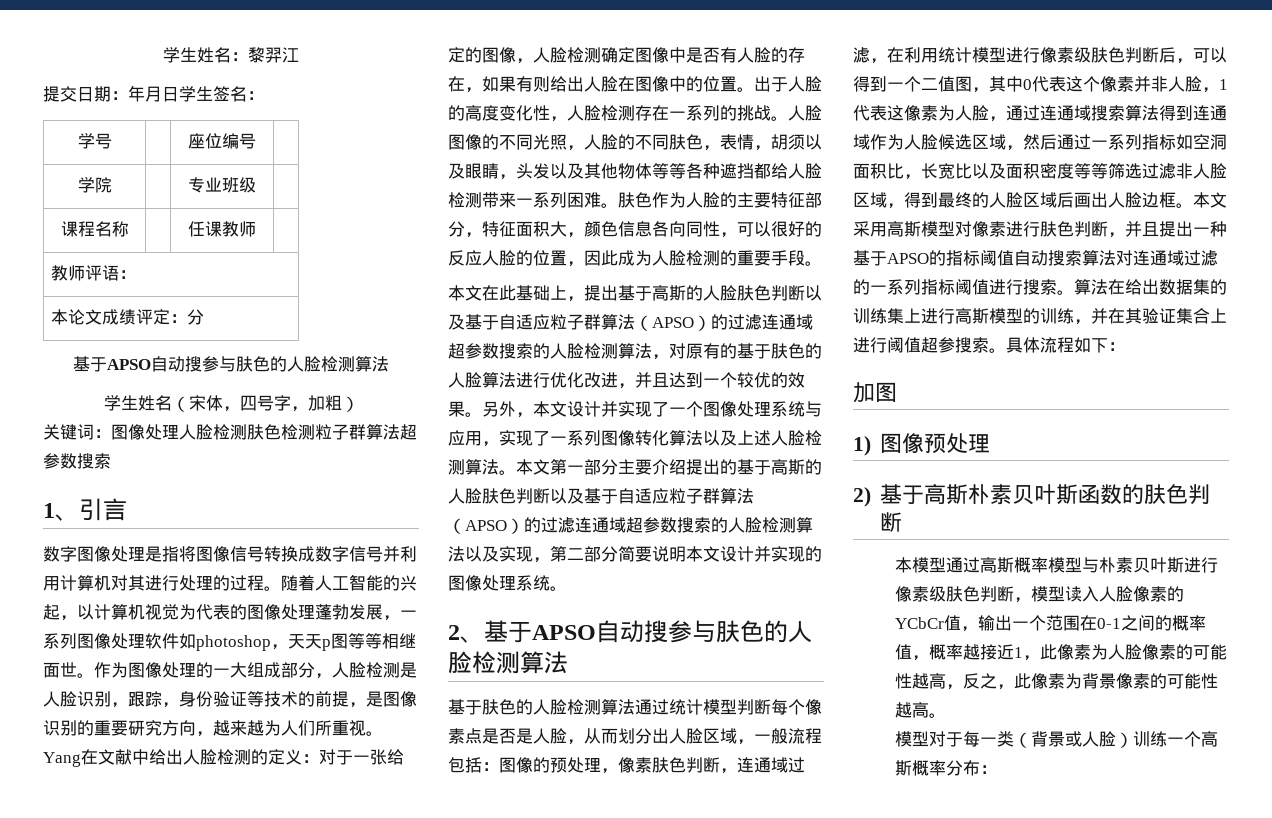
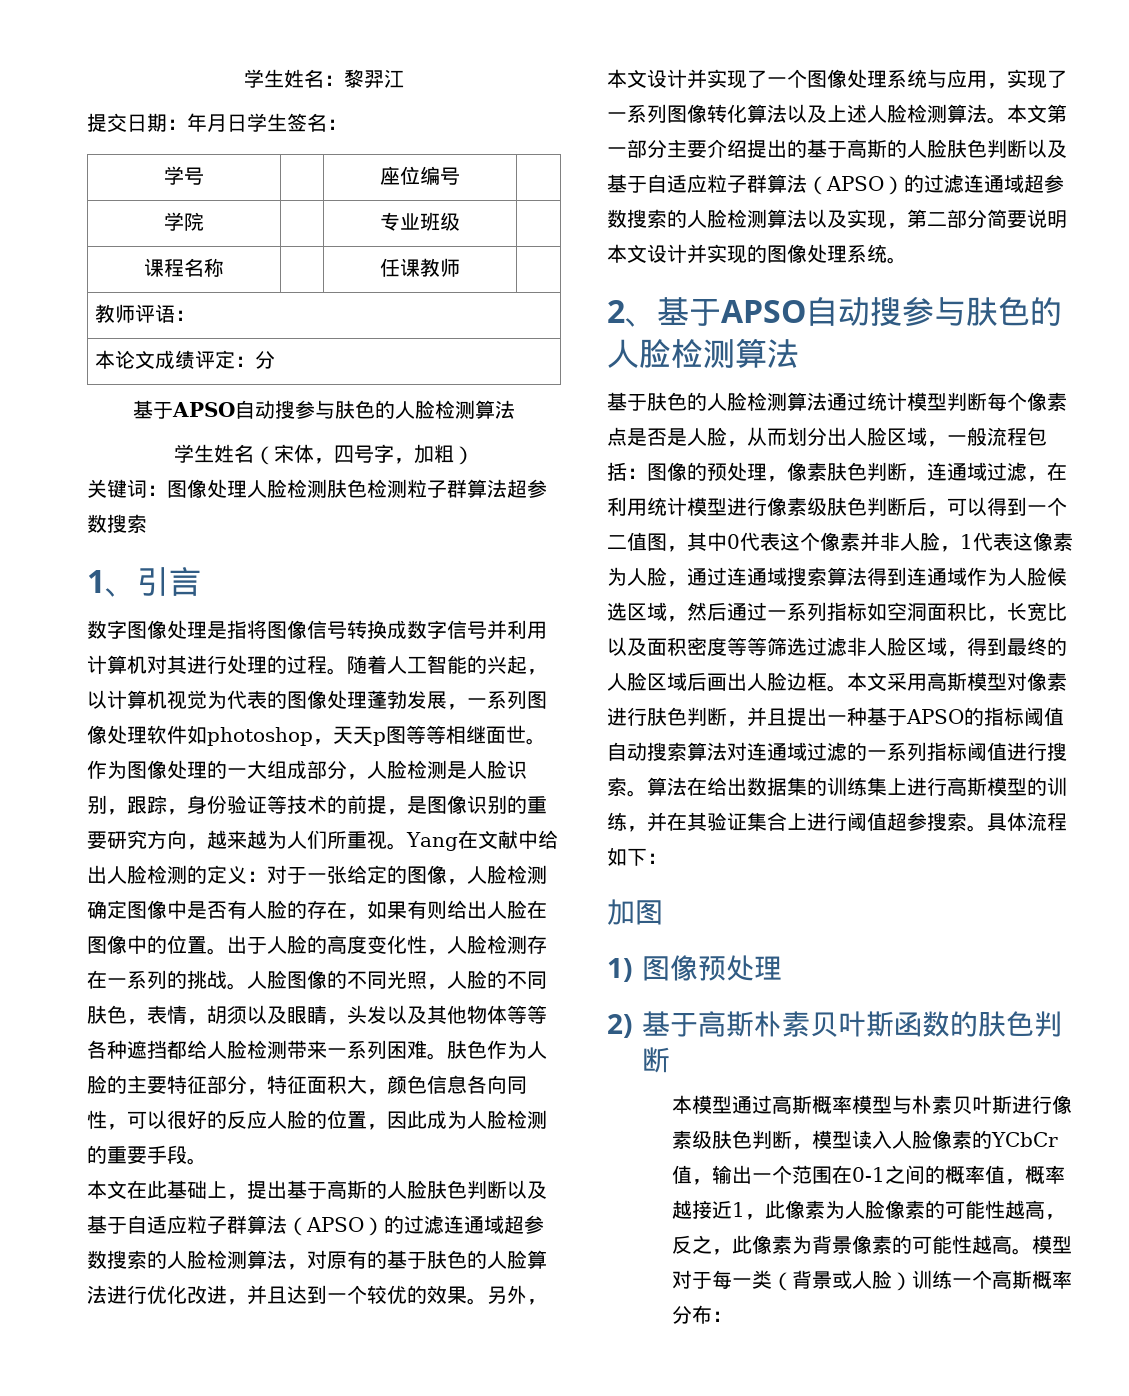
(947, 715) // -> (1033, 1251) none

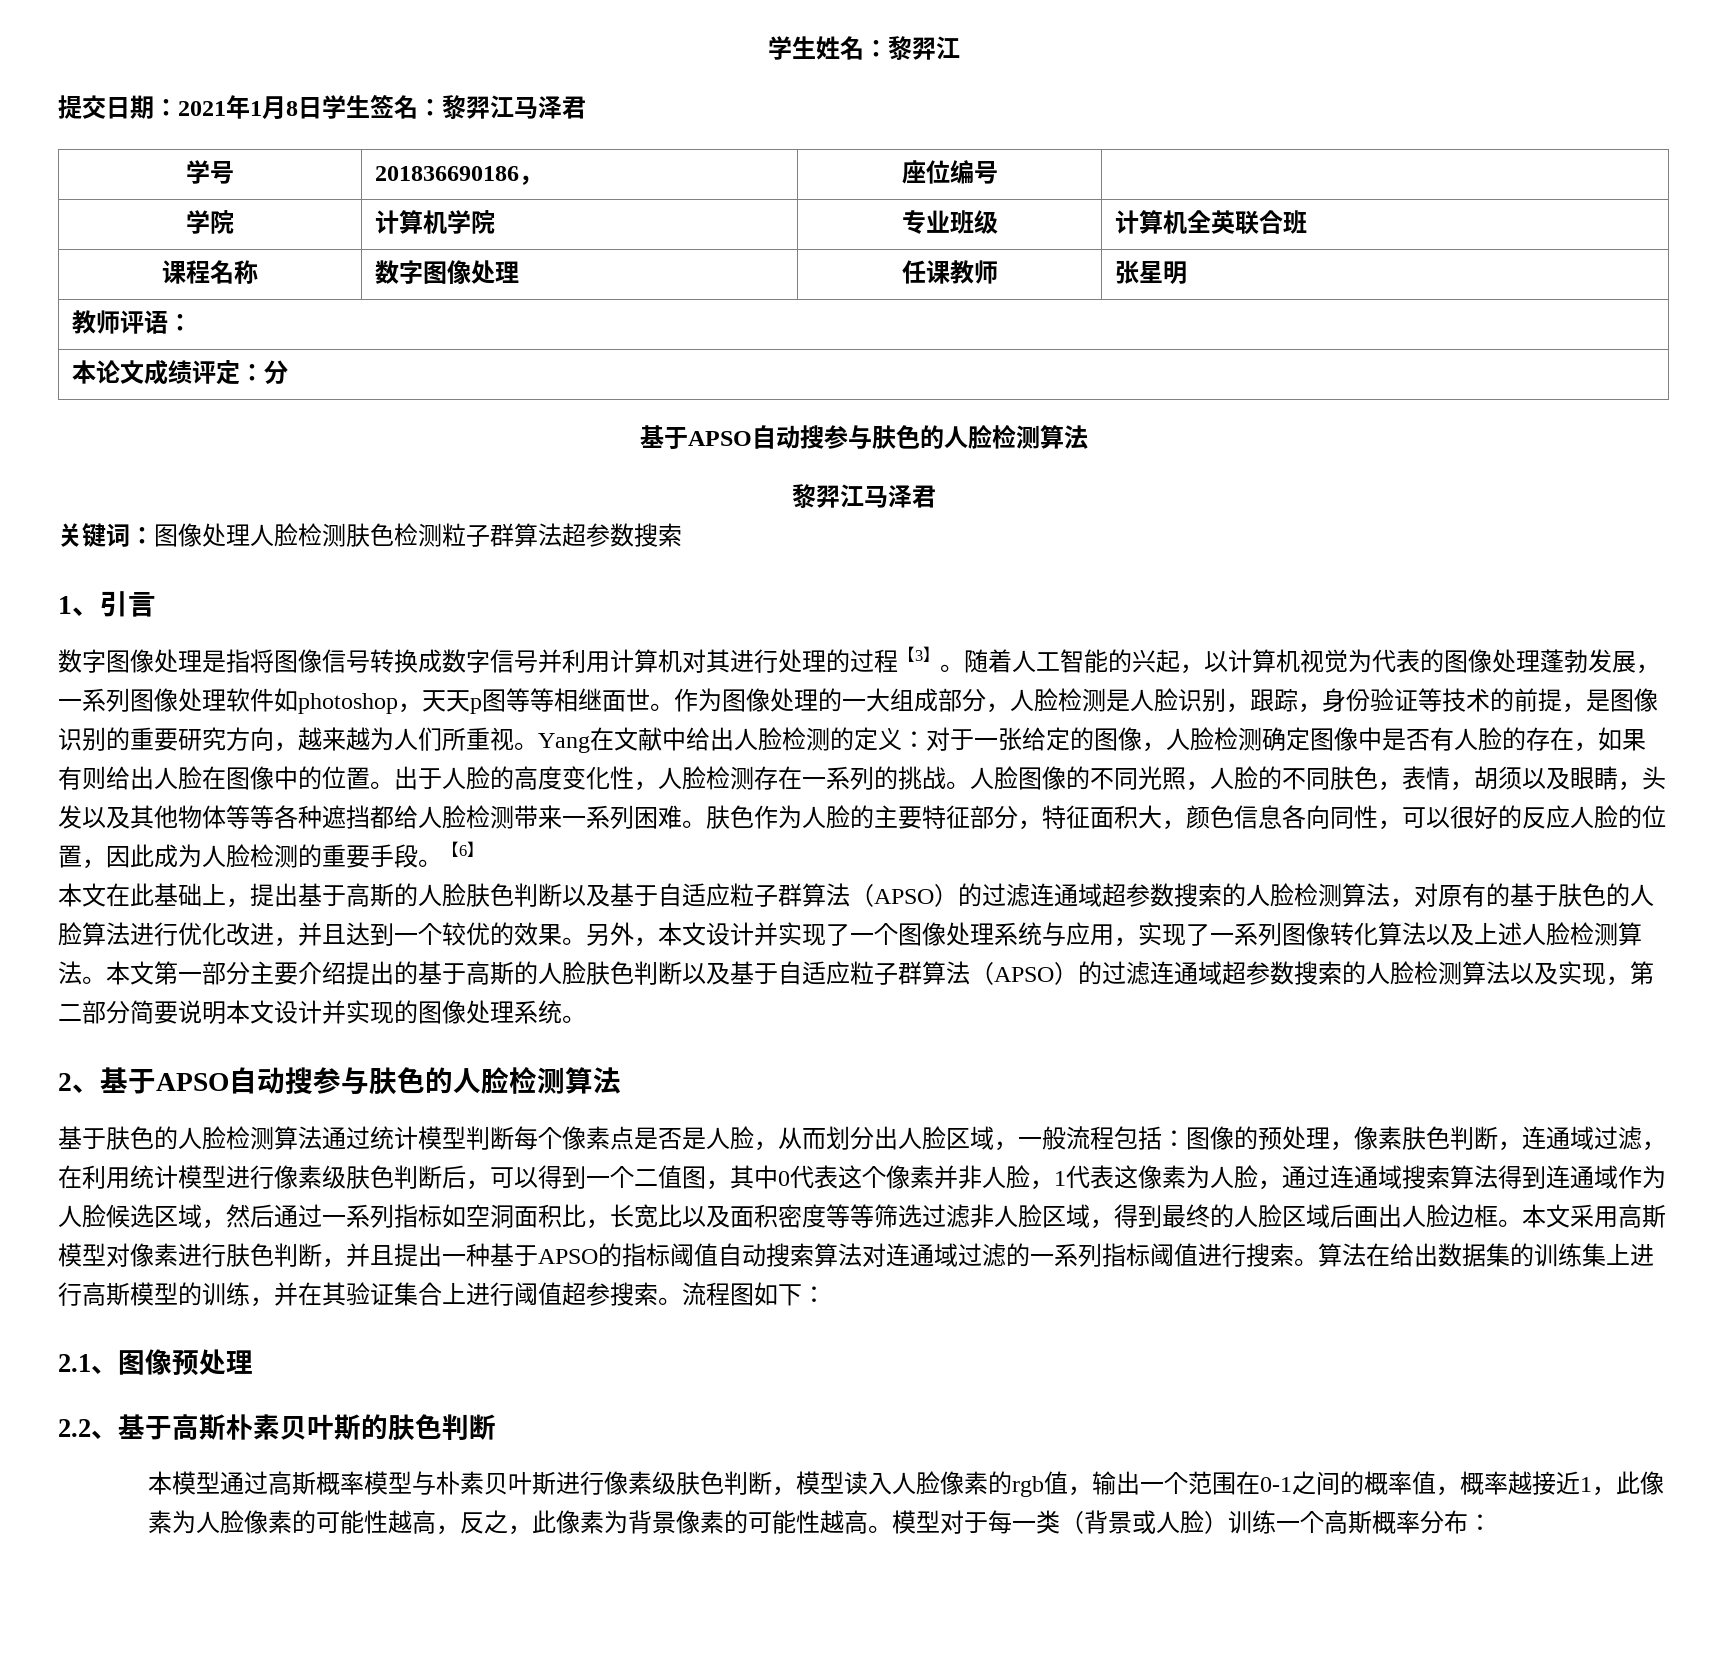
[187,113,227,132] 年月 -> [178,95,298,120] 2021年1月8
(347, 124) none -> [442,95,586,119] 黎羿江马泽君
(204, 176) none -> [374,166,543,185] 201836690186，
(204, 221) none -> [374,210,495,234] 计算机学院
(460, 221) none -> [1114,210,1307,235] 计算机全英联合班
(224, 267) none -> [374,260,519,284] 数字图像处理
(460, 267) none -> [1114,260,1187,284] 张星明
[174,444,474,465] 学生姓名（宋体，四号字，加粗） -> [791,484,936,508] 黎羿江马泽君
(327, 664) none -> [898,646,940,662] 【3】
(207, 1161) none -> [442,841,484,857] 【6】
[987,812,1067,831] 具体流程 -> [682,1282,754,1306] 流程图
[607,899,663,925] [607,958,632,982] 加图 // 1) -> [58,1354,118,1374] 2.1、
[607,1014,632,1038] 2) -> [58,1419,118,1439] 2.2、
[894,1011,950,1037] 函数 -> (361, 1427) none
[991,1132,1059,1147] YCbCr -> [1011,1476,1044,1497] rgb

